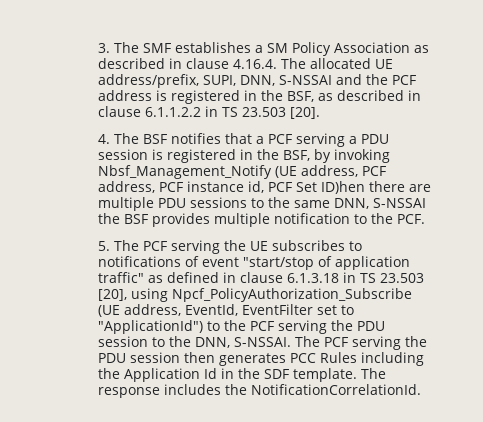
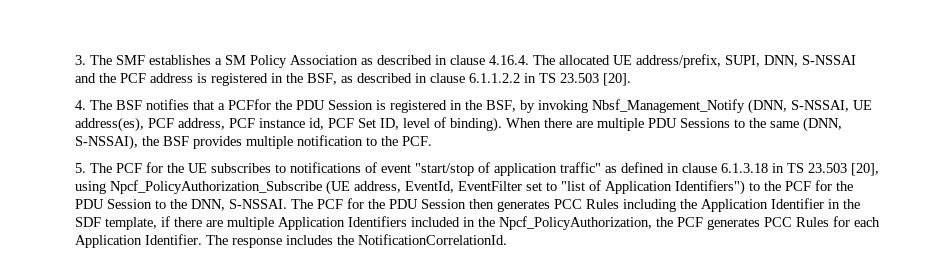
[268,133,390,147] [98,149,149,160] PCF serving a PDU session -> [228,99,374,110] PCFfor the PDU Session
[275,165,359,178] (UE address, -> [748,99,873,114] [75,117,145,132] (DNN, S-NSSAI, UE address(es),
[321,181,366,194] ID)hen -> [380,117,542,132] ID, level of binding). When
[190,197,248,208] sessions -> [680,118,731,128] Sessions
[334,198,427,209] DNN, S-NSSAI -> [803,117,843,132] [75,135,139,150] (DNN, S-NSSAI),
[171,240,221,254] serving -> [146,162,164,173] for
[98,320,204,334] "ApplicationId") -> [561,180,746,195] "list of Application Identifiers")
[278,320,386,334] [98,336,149,347] serving the PDU session -> [815,180,854,191] [75,199,153,209] for the PDU Session
[352,336,428,350] [98,352,181,363] serving the PDU session -> [347,198,467,209] for the PDU Session
[204,368,218,379] Id -> [771,198,825,209] Identifier
[293,368,358,382] template. -> [105,216,881,230] [75,234,203,248] template, if there are multiple Application Identifiers included in the Npcf_PolicyAuthorization, the PCF generates PCC Rules for each Application Identifier.

